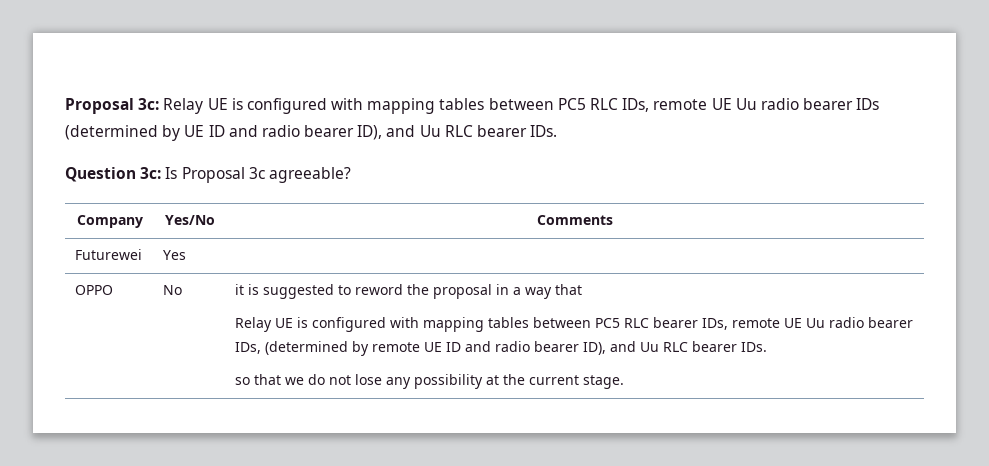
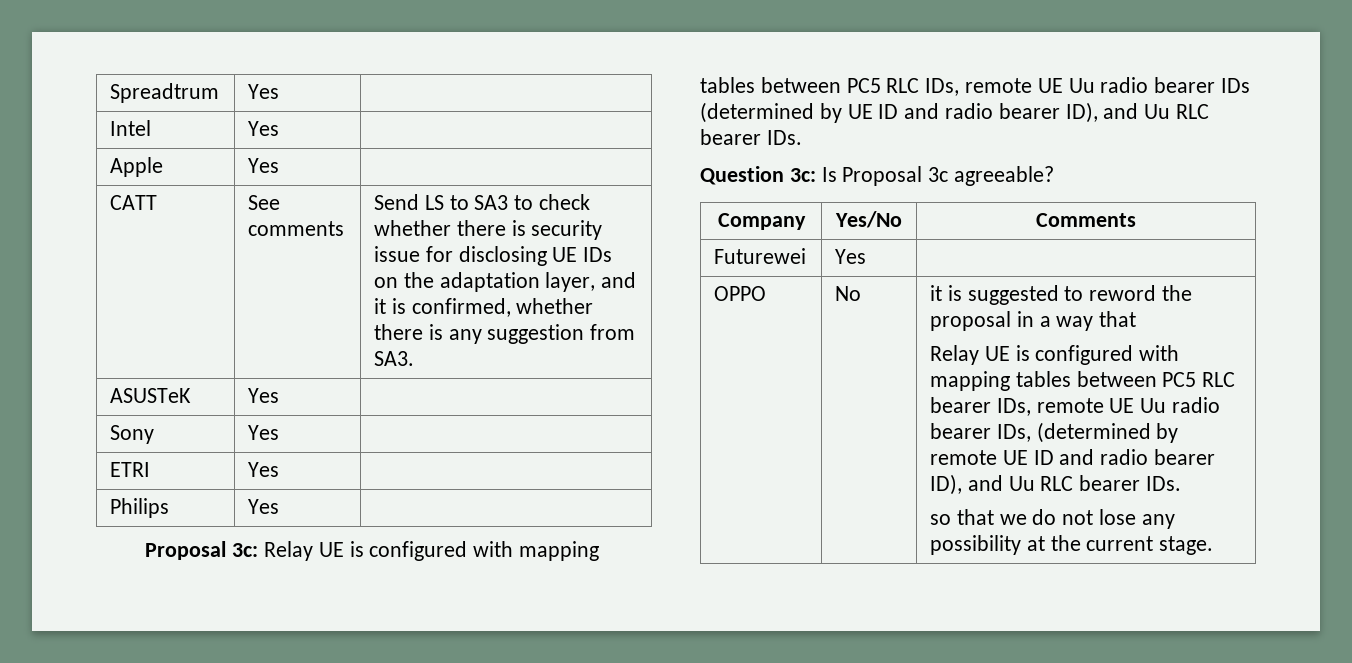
(65, 106) none -> [110,83,220,103] [248,84,280,99] [110,120,152,136] [248,121,280,136] [110,157,164,177] [248,158,280,173] [110,195,158,210] [248,195,281,210] [248,221,345,236] [374,194,591,210] [374,220,603,240] [374,246,613,266] [374,272,637,292] [374,298,594,317] [374,324,636,344] [374,351,415,366] [110,388,192,403] [248,388,280,403] [110,425,155,444] [248,425,280,440] [110,462,151,477] [248,462,280,477] [110,498,170,518] [248,499,280,514] Spreadtrum | Yes | // Intel | Yes | // Apple | Yes | // CATT | See comments | Send LS to SA3 to check whether there is security issue for disclosing UE IDs on the adaptation layer, and it is confirmed, whether there is any suggestion from SA3. // ASUSTeK | Yes | // Sony | Yes | // ETRI | Yes | // Philips | Yes | //

